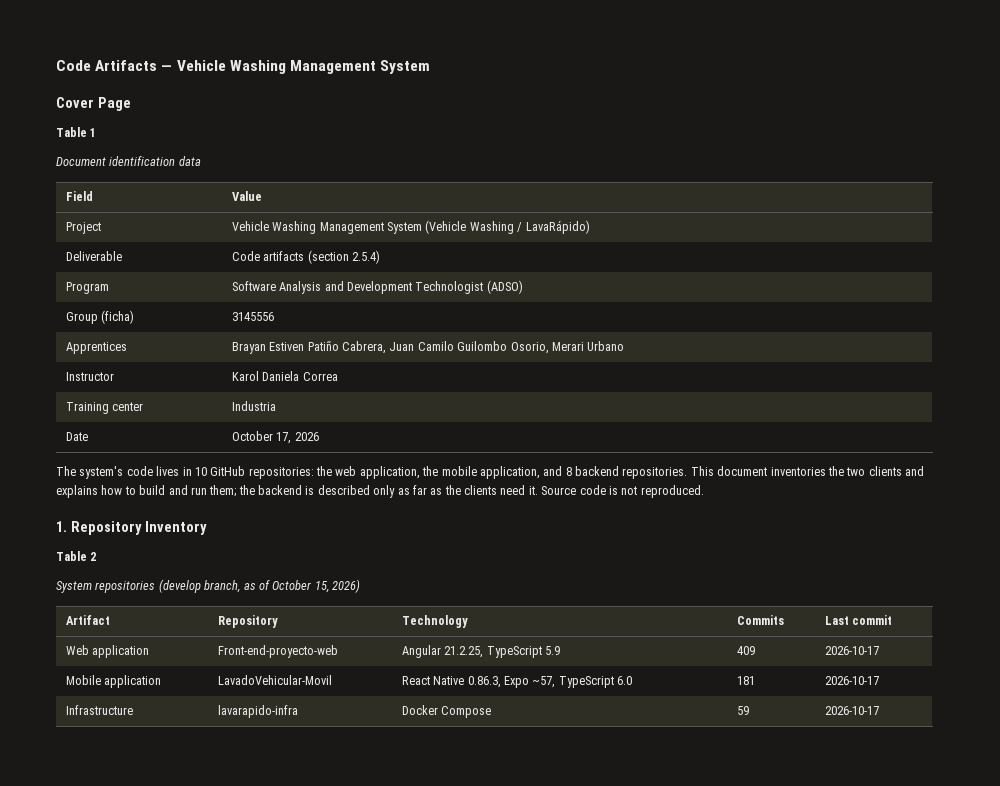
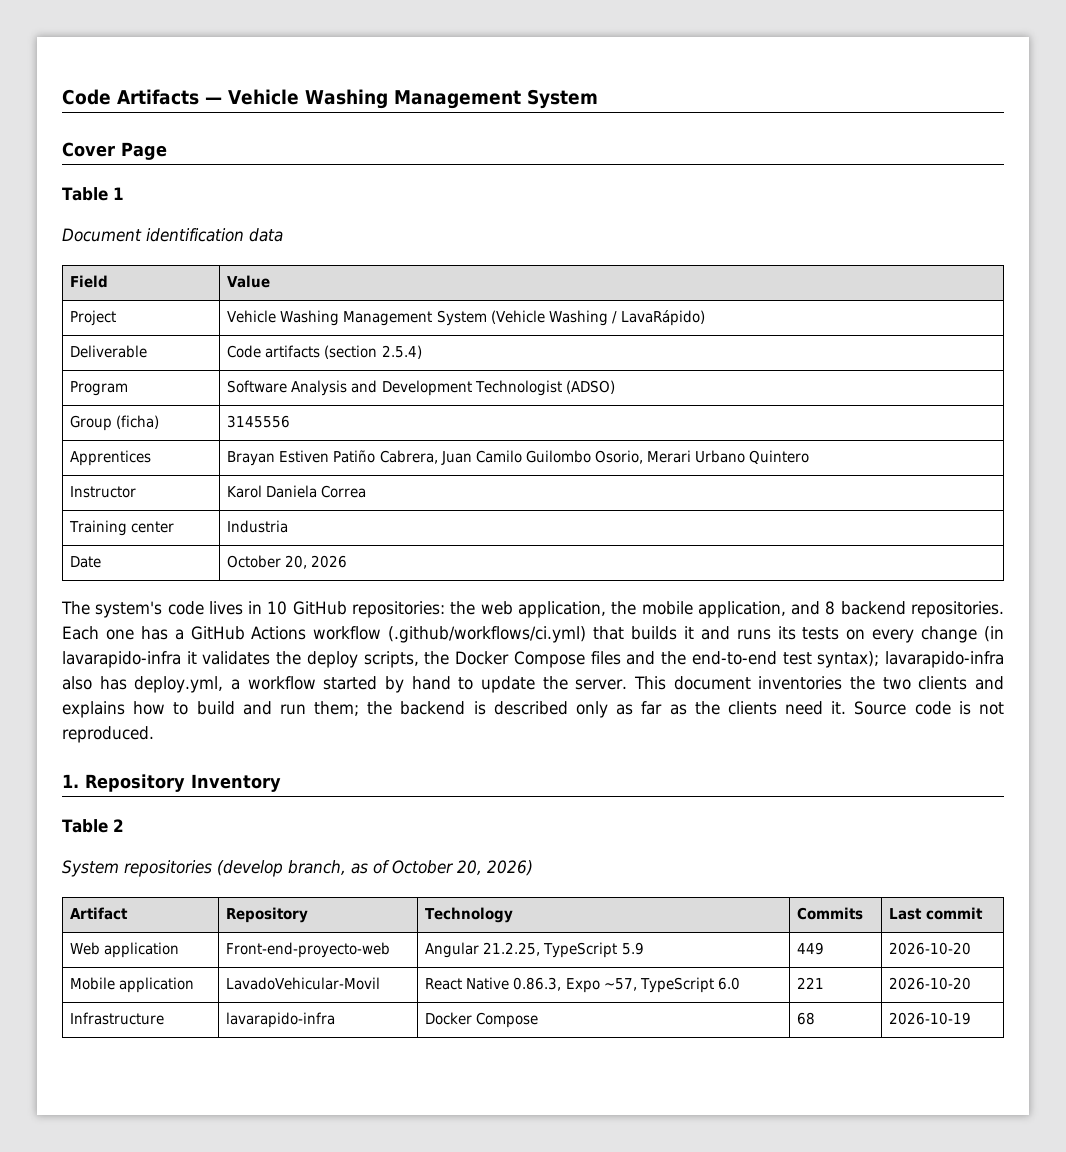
(625, 346) none -> [748,450,809,464] Quintero
[276,432,292,444] 17, -> [285,555,308,569] 20,
(688, 473) none -> [62,626,1005,643] [62,651,1005,668] [62,676,628,693] Each one has a GitHub Actions workflow (.github/workflows/ci.yml) that builds it and runs its tests on every change (in lavarapido-infra it validates the deploy scripts, the Docker Compose files and the end-to-end test syntax); lavarapido-infra also has deploy.yml, a workflow started by hand to update the server.
[314,581,329,593] 15, -> [457,860,482,875] 20,
[736,646,755,655] [824,646,879,655] 409 | 2026-10-17 -> [797,942,825,955] [889,942,972,955] 449 | 2026-10-20
[736,676,755,685] [824,676,879,685] 181 | 2026-10-17 -> [797,977,825,989] [889,977,972,990] 221 | 2026-10-20
[736,706,749,715] [824,706,879,715] 59 | 2026-10-17 -> [797,1012,816,1025] [889,1012,972,1025] 68 | 2026-10-19

